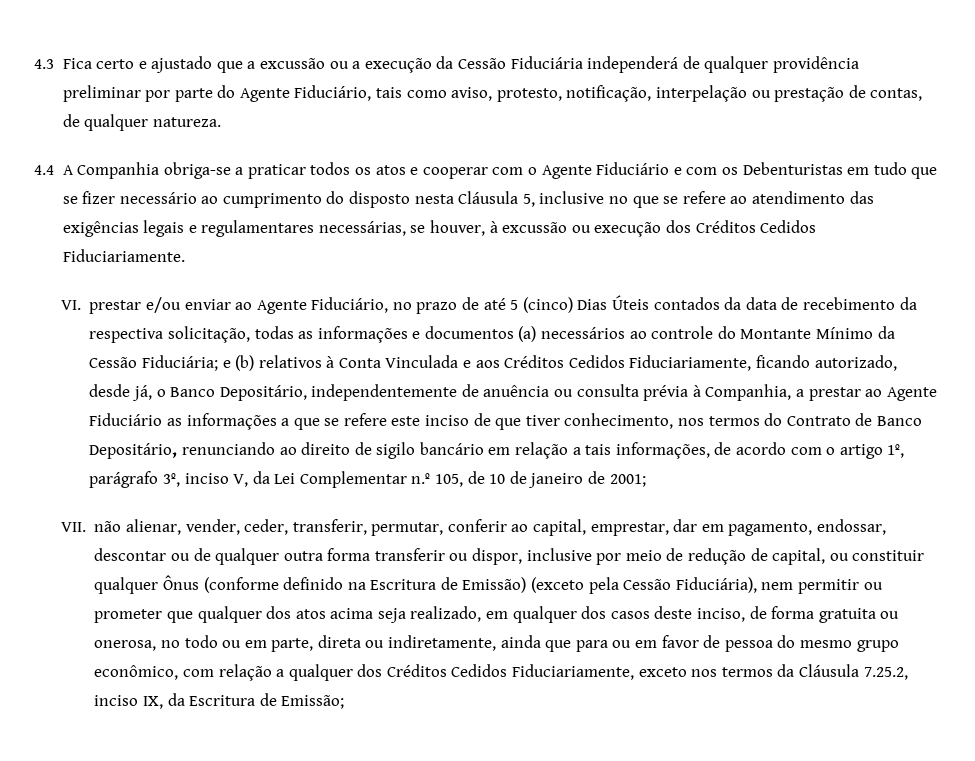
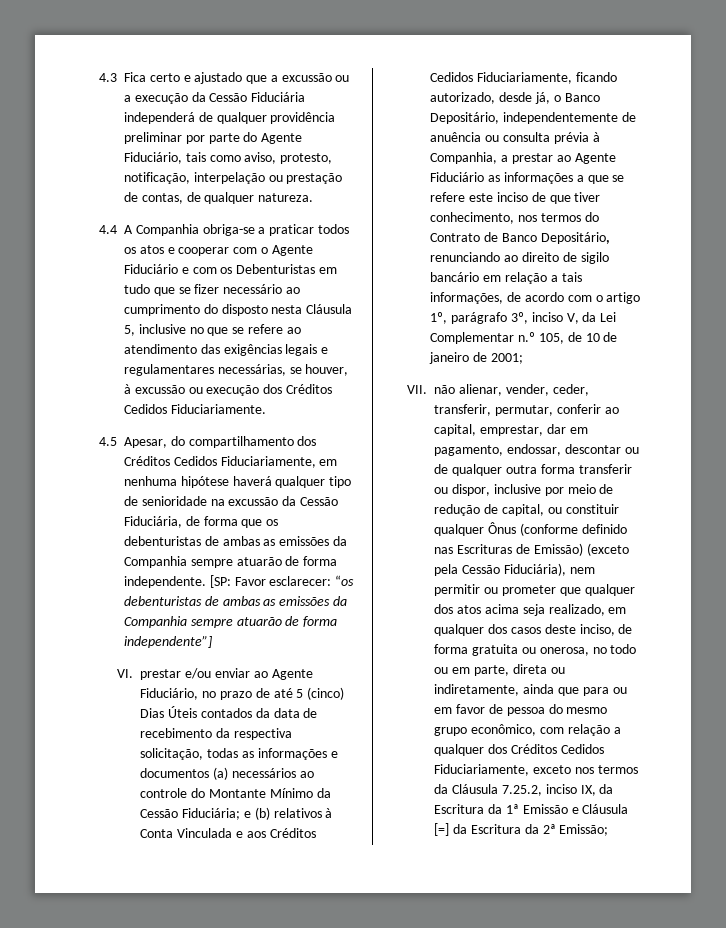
(185, 255) none -> [99,436,317,448] [124,456,338,468] [124,476,352,488] [124,496,338,506] [124,516,279,528] [124,536,347,546] [124,556,338,568] [124,575,355,588] [124,596,347,606] [124,616,338,628] [124,635,212,648] // 4.5 Apesar, do compartilhamento dos Créditos Cedidos Fiduciariamente, em nenhuma hipótese haverá qualquer tipo de senioridade na excussão da Cessão Fiduciária, de forma que os debenturistas de ambas as emissões da Companhia sempre atuarão de forma independente. [SP: Favor esclarecer: “os debenturistas de ambas as emissões da Companhia sempre atuarão de forma independente”]
[347,579,437,590] na Escritura -> [434,544,513,554] nas Escrituras
[259,693,277,706] de -> [488,804,629,814] [434,823,556,836] da 1ª Emissão e Cláusula [=] da Escritura da 2ª

